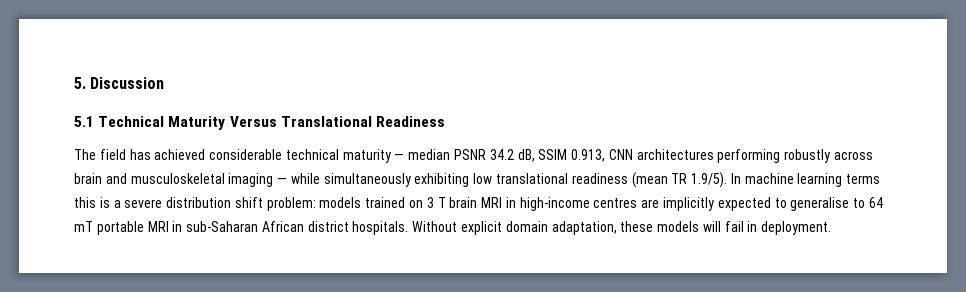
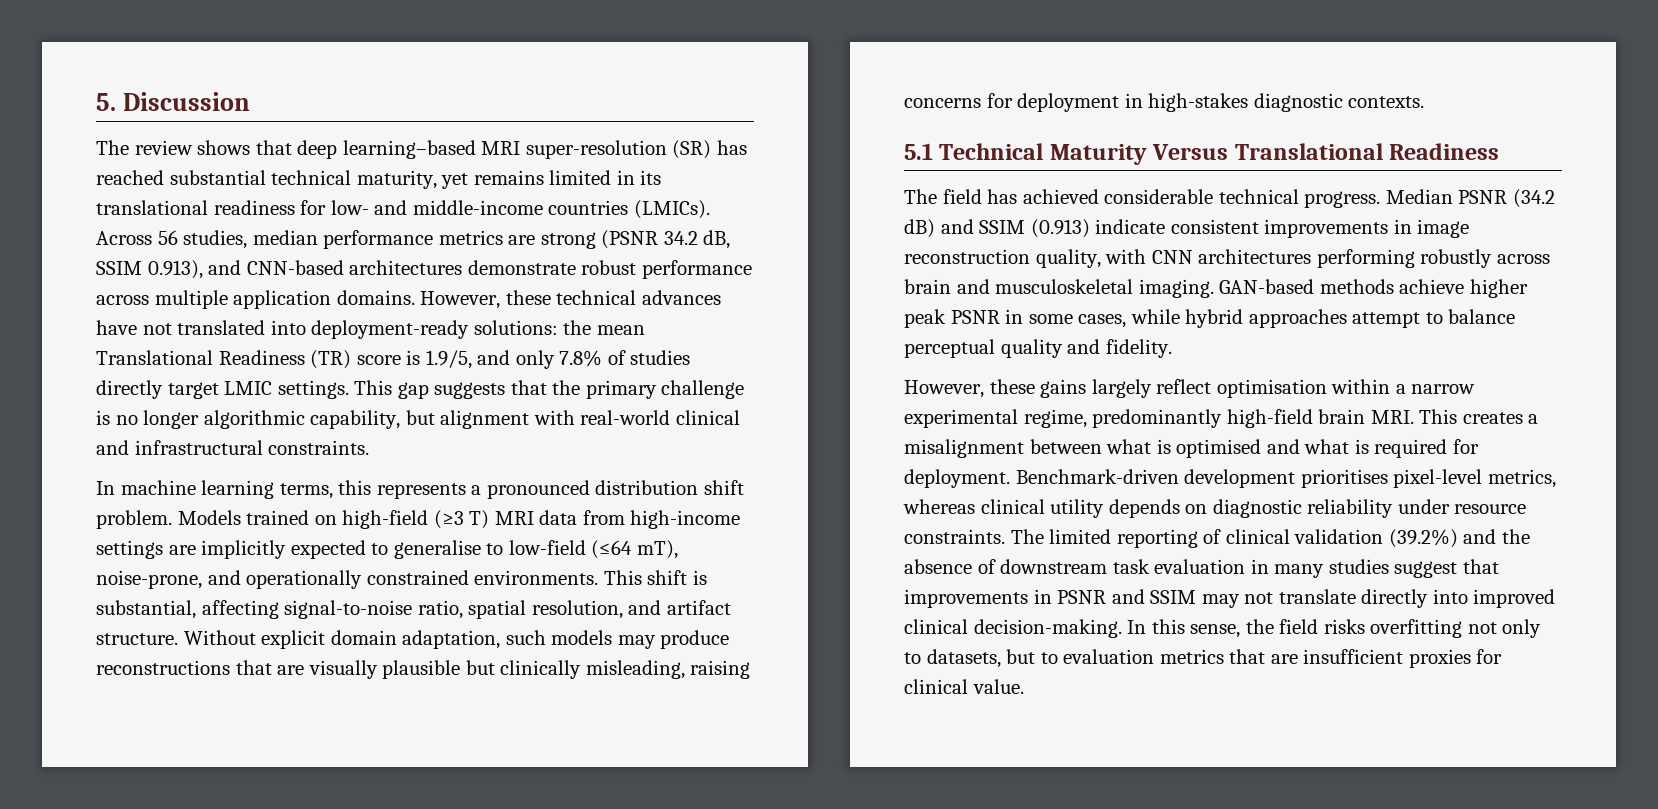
(165, 83) none -> [96,140,747,159] [96,170,662,189] [96,200,710,219] [96,230,731,249] [96,260,752,279] [96,290,721,309] [96,320,645,339] [96,350,691,369] [96,380,745,399] [96,410,740,429] [96,440,370,455] [96,480,744,499] [96,510,741,529] [96,540,678,559] [96,570,707,589] [96,600,731,619] [96,630,730,649] [96,660,751,679] [904,93,1425,112] // The review shows that deep learning–based MRI super-resolution (SR) has reached substantial technical maturity, yet remains limited in its translational readiness for low- and middle-income countries (LMICs). Across 56 studies, median performance metrics are strong (PSNR 34.2 dB, SSIM 0.913), and CNN-based architectures demonstrate robust performance across multiple application domains. However, these technical advances have not translated into deployment-ready solutions: the mean Translational Readiness (TR) score is 1.9/5, and only 7.8% of studies directly target LMIC settings. This gap suggests that the primary challenge is no longer algorithmic capability, but alignment with real-world clinical and infrastructural constraints. // In machine learning terms, this represents a pronounced distribution shift problem. Models trained on high-field (≥3 T) MRI data from high-income settings are implicitly expected to generalise to low-field (≤64 mT), noise-prone, and operationally constrained environments. This shift is substantial, affecting signal-to-noise ratio, spatial resolution, and artifact structure. Without explicit domain adaptation, such models may produce reconstructions that are visually plausible but clinically misleading, raising concerns for deployment in high-stakes diagnostic contexts.
[342,149,606,163] maturity — median PSNR 34.2 dB, SSIM 0.913, -> [1304,189,1555,208] [904,219,1470,238] [904,249,1147,268] progress. Median PSNR (34.2 dB) and SSIM (0.913) indicate consistent improvements in image reconstruction quality, with
[228,172,881,188] [74,197,883,211] [74,221,832,235] imaging — while simultaneously exhibiting low translational readiness (mean TR 1.9/5). In machine learning terms this is a severe distribution shift problem: models trained on 3 T brain MRI in high-income centres are implicitly expected to generalise to 64 mT portable MRI in sub-Saharan African district hospitals. Without explicit domain adaptation, these models will fail in deployment. -> [1138,279,1528,298] [904,309,1516,328] [904,339,1172,358] [904,379,1476,398] [904,409,1539,428] [904,439,1479,458] [904,469,1556,488] [903,499,1527,518] [904,529,1530,548] [904,559,1499,578] [904,589,1556,608] [904,619,1542,638] [904,649,1503,668] [904,679,1024,694] imaging. GAN-based methods achieve higher peak PSNR in some cases, while hybrid approaches attempt to balance perceptual quality and fidelity. // However, these gains largely reflect optimisation within a narrow experimental regime, predominantly high-field brain MRI. This creates a misalignment between what is optimised and what is required for deployment. Benchmark-driven development prioritises pixel-level metrics, whereas clinical utility depends on diagnostic reliability under resource constraints. The limited reporting of clinical validation (39.2%) and the absence of downstream task evaluation in many studies suggest that improvements in PSNR and SSIM may not translate directly into improved clinical decision-making. In this sense, the field risks overfitting not only to datasets, but to evaluation metrics that are insufficient proxies for clinical value.

